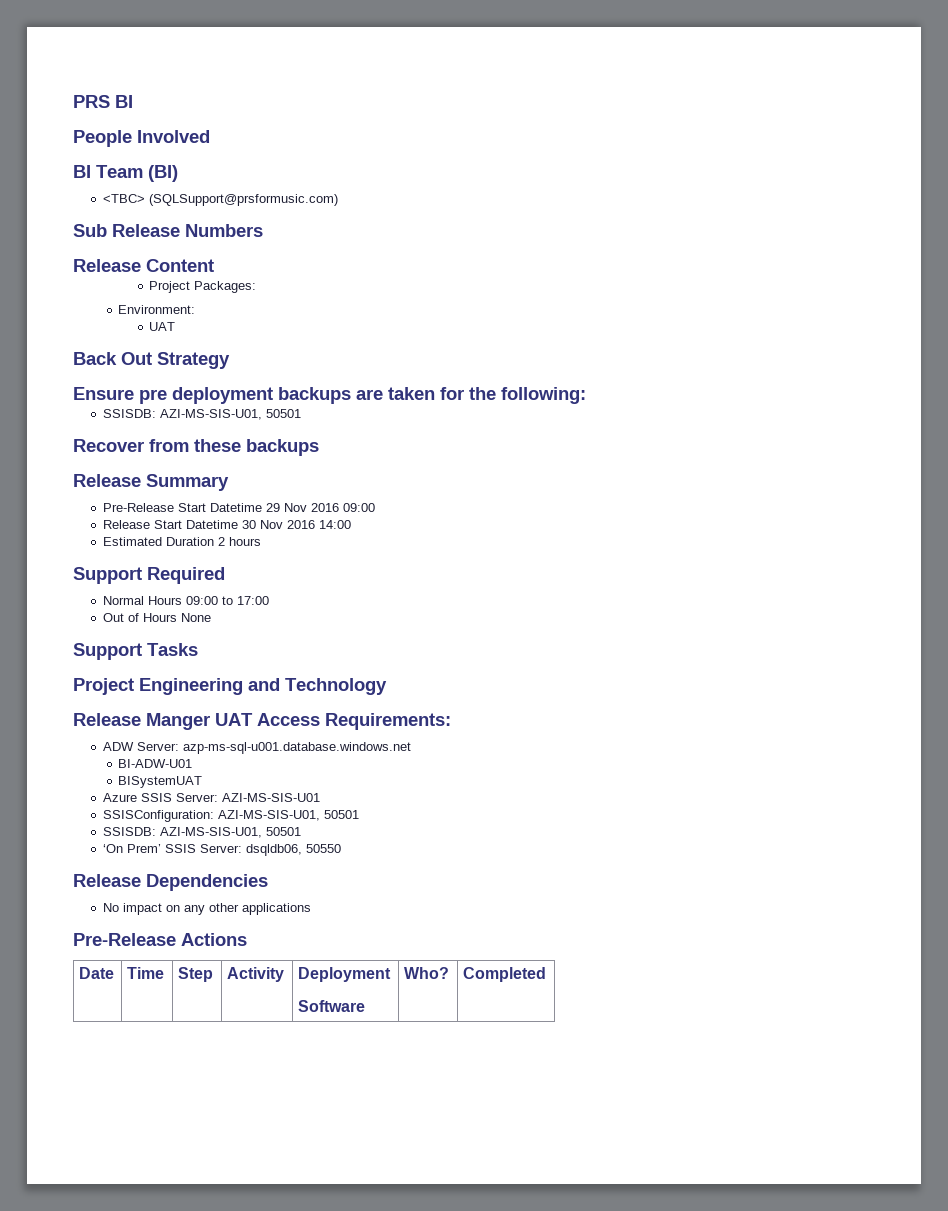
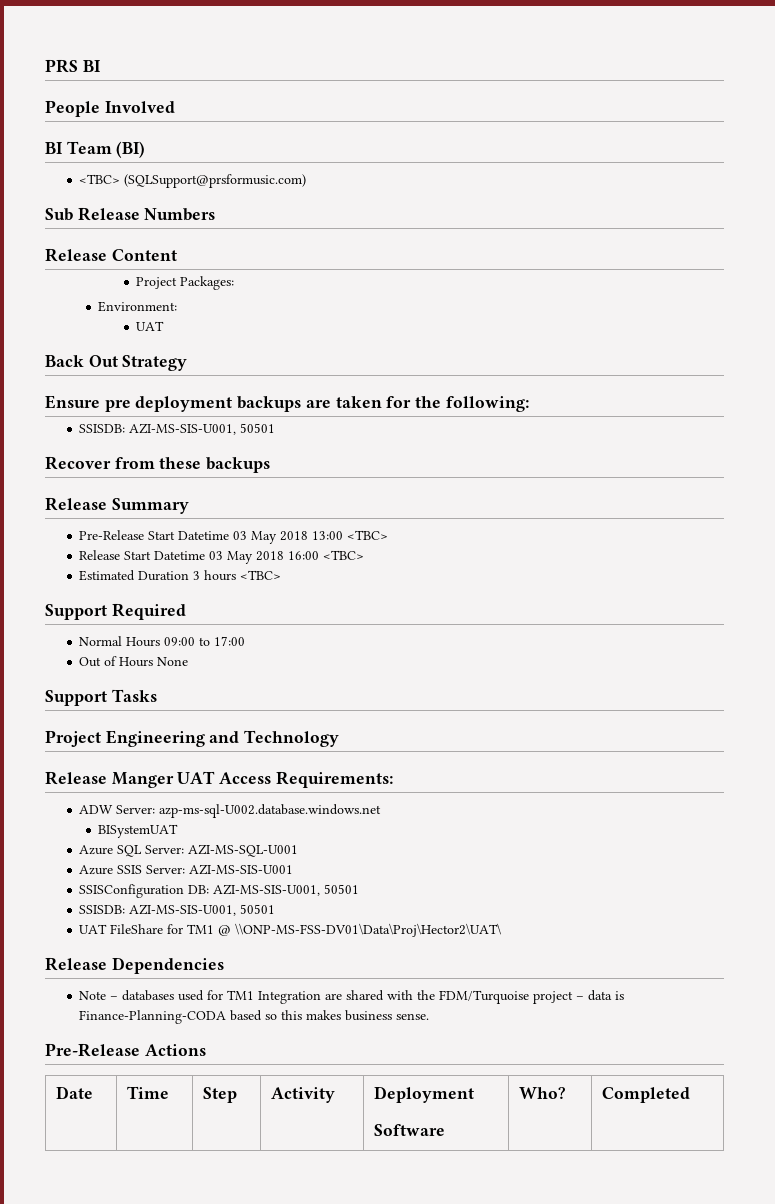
[159,409,262,420] AZI-MS-SIS-U01, -> [129,423,237,435] AZI-MS-SIS-U001,
[265,503,375,512] [102,520,351,529] 29 Nov 2016 09:00 // Release Start Datetime 30 Nov 2016 14:00 -> [233,530,389,544] [79,550,365,564] 03 May 2018 13:00 <TBC> // Release Start Datetime 03 May 2018 16:00 <TBC>
[217,537,225,546] 2 -> [193,571,201,580] 3
(261, 541) none -> [240,570,282,580] <TBC>
[182,742,411,754] [118,759,193,768] azp-ms-sql-u001.database.windows.net // BI-ADW-U01 -> [159,804,382,818] azp-ms-sql-U002.database.windows.net
(203, 782) none -> [79,844,299,857] // Azure SQL Server: AZI-MS-SQL-U001
[221,793,320,802] [102,810,320,822] AZI-MS-SIS-U01 // SSISConfiguration: AZI-MS-SIS-U01, -> [189,864,294,875] [79,884,321,898] AZI-MS-SIS-U001 // SSISConfiguration DB: AZI-MS-SIS-U001,
[159,827,301,838] [102,844,341,856] [73,874,268,891] [102,903,311,915] AZI-MS-SIS-U01, 50501 // ‘On Prem’ SSIS Server: dsqldb06, 50550 // Release Dependencies // No impact on any other applications -> [129,904,276,916] [79,923,502,937] [45,957,224,974] [79,990,625,1004] [79,1010,430,1024] AZI-MS-SIS-U001, 50501 // UAT FileShare for TM1 @ \\ONP-MS-FSS-DV01\Data\Proj\Hector2\UAT\ // Release Dependencies // Note – databases used for TM1 Integration are shared with the FDM/Turquoise project – data is Finance-Planning-CODA based so this makes business sense.

